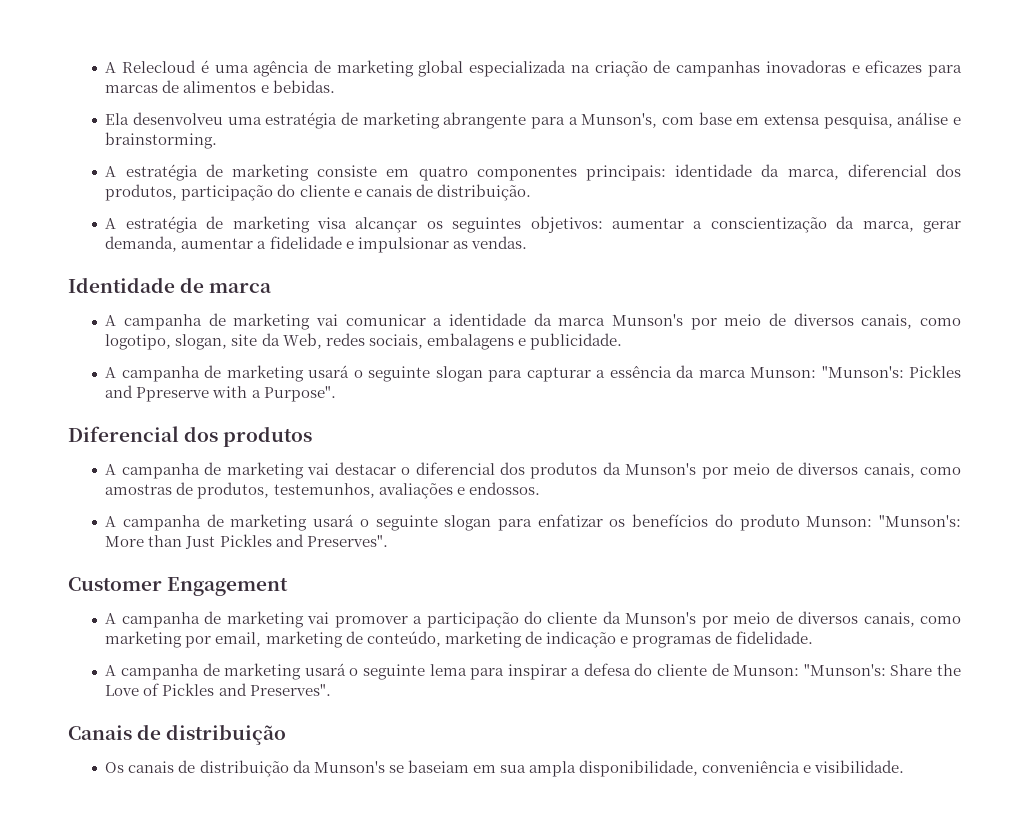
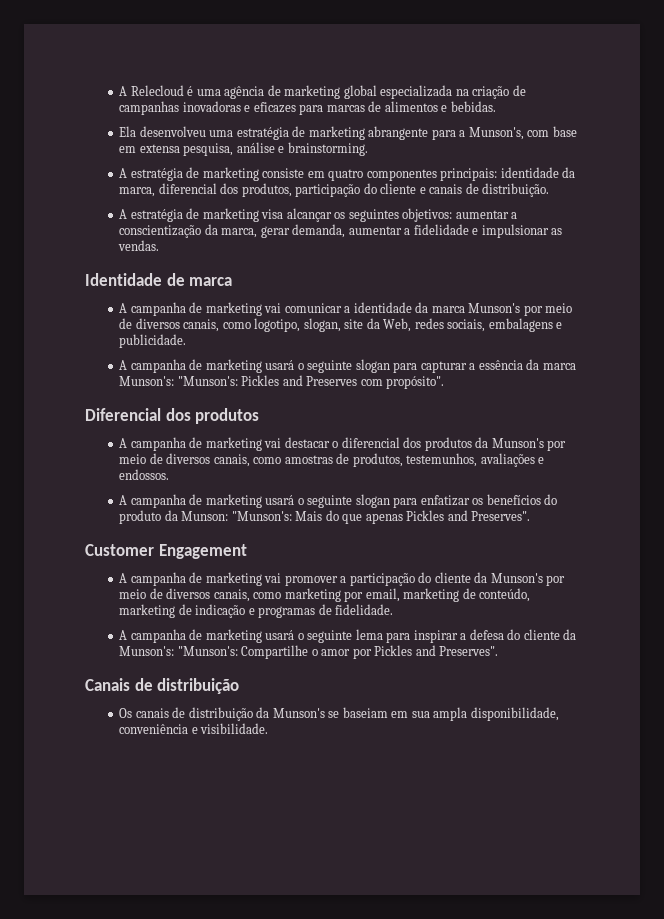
[750,367,817,378] Munson: -> [119,376,175,386] Munson's:
[136,386,336,402] Ppreserve with a Purpose". -> [306,376,445,389] Preserves com propósito".
[806,515,961,527] [105,535,216,549] Munson: "Munson's: More than Just -> [164,510,403,524] da Munson: "Munson's: Mais do que apenas
[711,663,962,676] [105,683,160,696] de Munson: "Munson's: Share the Love of -> [563,629,577,640] [119,645,372,659] da Munson's: "Munson's: Compartilhe o amor por

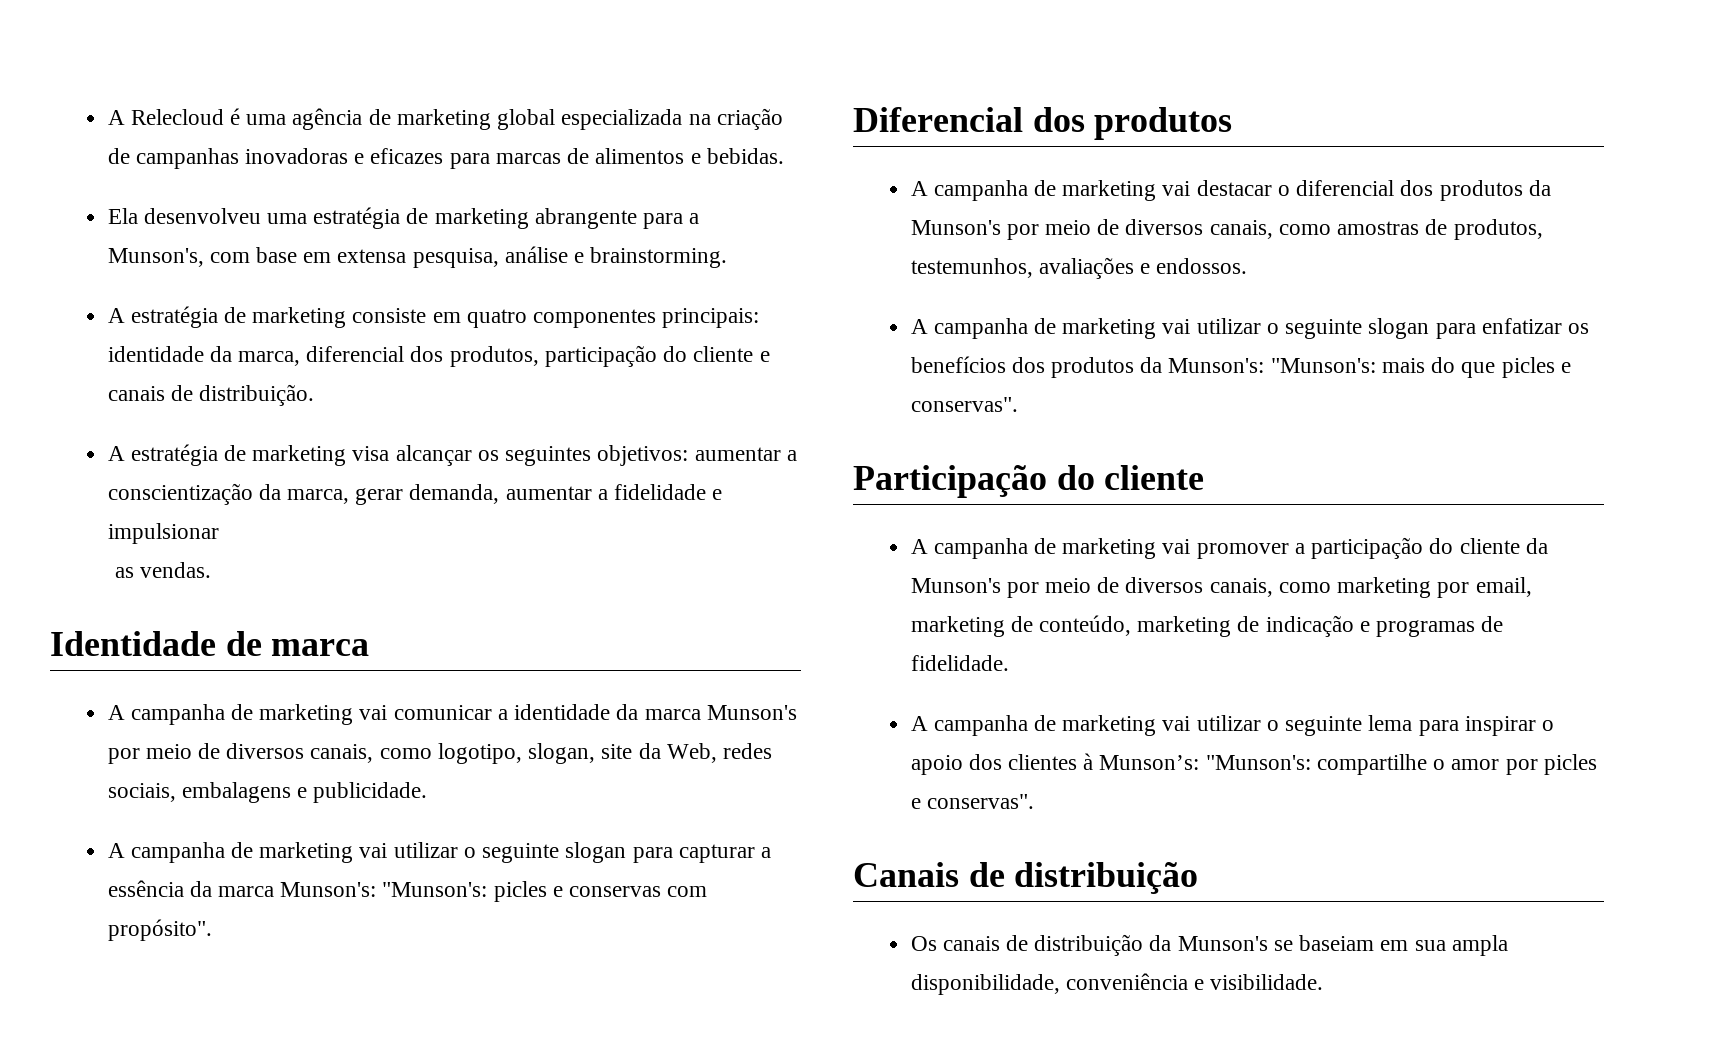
(549, 231) none -> (219, 533) //
[265,360,295,370] usará -> [359,842,458,858] vai utilizar
[241,375,358,386] Pickles and Preserves -> [493,881,662,902] picles e conservas
[265,495,295,505] usará -> [1162,318,1261,334] vai utilizar
[544,494,558,505] [119,510,531,524] [85,544,247,559] do produto da Munson: "Munson's: Mais do que apenas Pickles and Preserves". // Customer Engagement -> [1011,357,1571,378] [910,397,1018,412] [853,465,1205,498] dos produtos da Munson's: "Munson's: mais do que picles e conservas". // Participação do cliente
[265,630,295,640] usará -> [1162,715,1261,731] vai utilizar
[460,629,577,640] [119,645,309,659] a defesa do cliente da Munson's: "Munson's: Compartilhe -> [1541,720,1554,731] [910,753,1427,775] o apoio dos clientes à Munson’s: "Munson's: compartilhe
[374,645,499,656] Pickles and Preserves". -> [1543,754,1597,775] [910,794,1034,809] picles e conservas".

